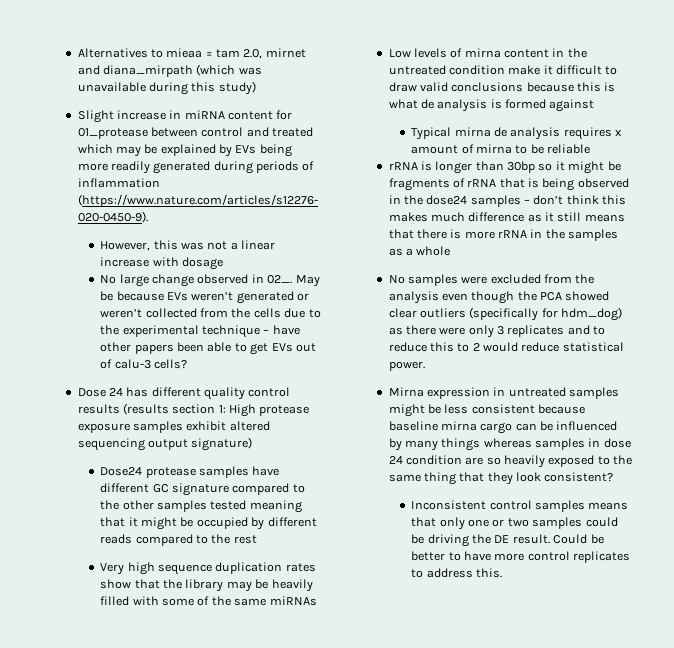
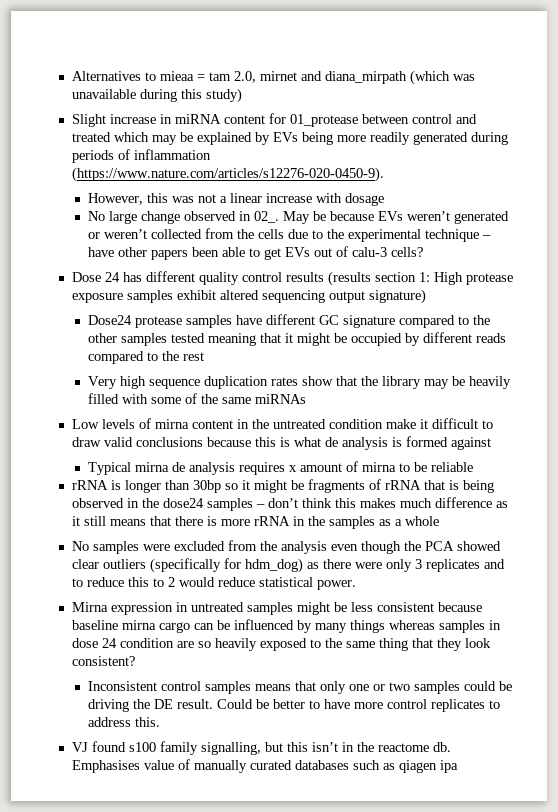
(503, 573) none -> [72,741,452,755] [72,759,459,773] // VJ found s100 family signalling, but this isn’t in the reactome db. Emphasises value of manually curated databases such as qiagen ipa

